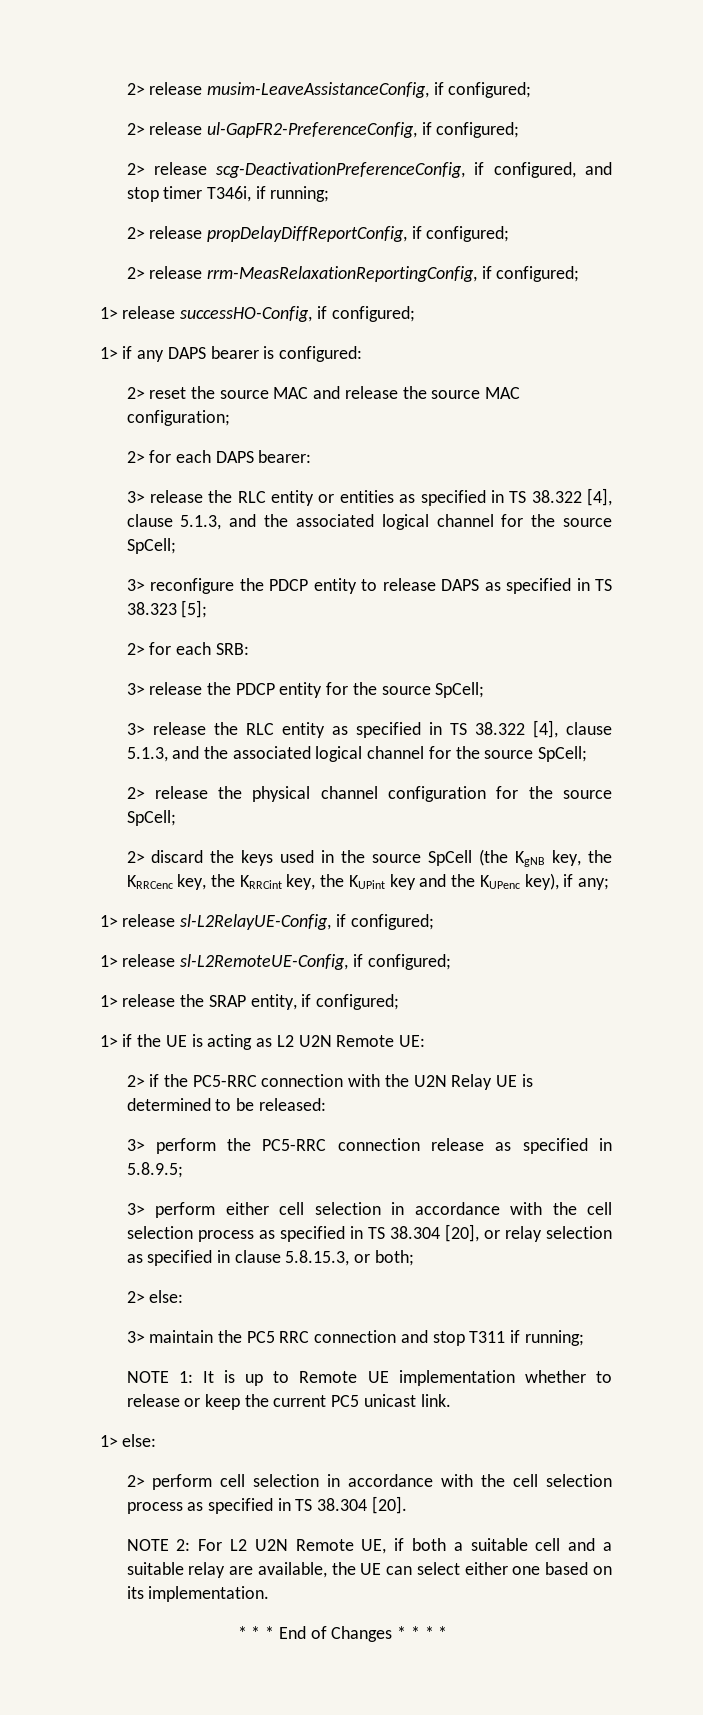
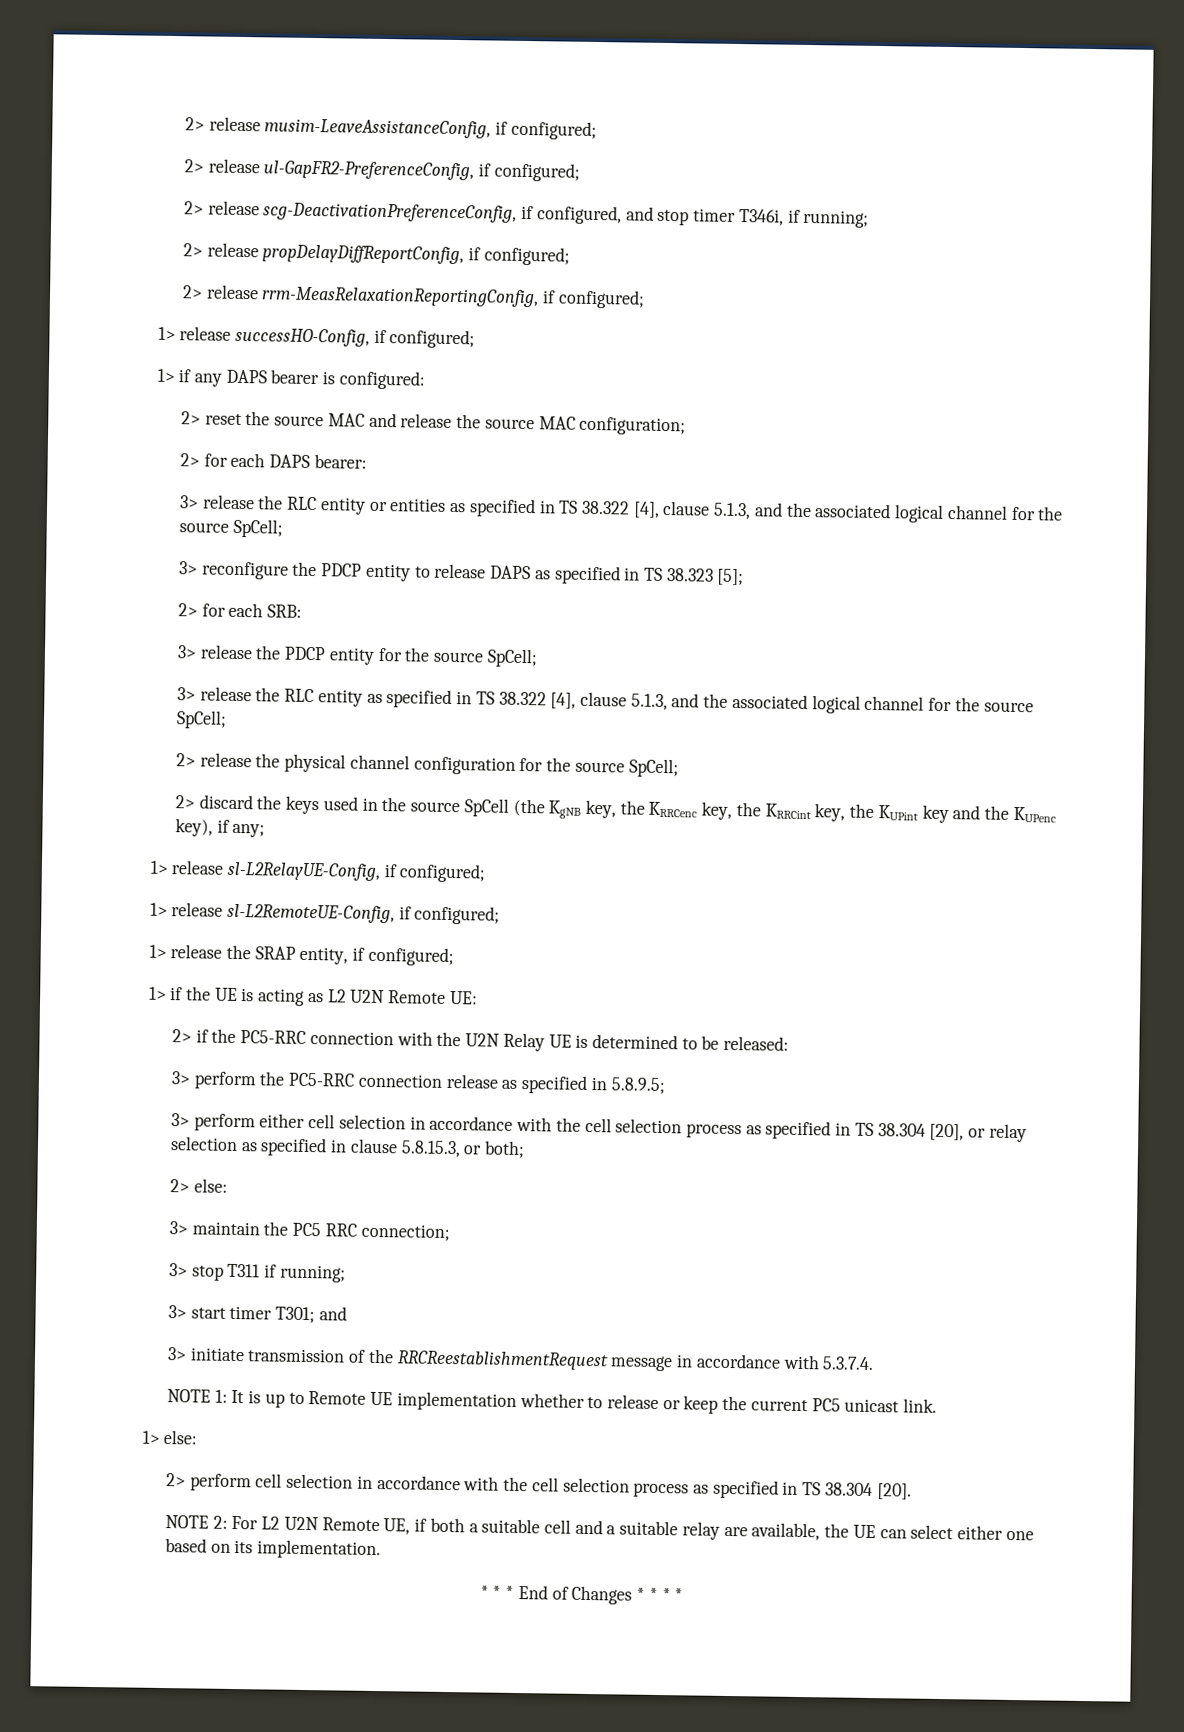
[314,1330,428,1343] connection and -> [360,1223,450,1242] [169,1263,189,1277] connection; // 3>
(584, 1338) none -> [168,1305,347,1324] [167,1347,875,1372] // 3> start timer T301; and // 3> initiate transmission of the RRCReestablishmentRequest message in accordance with 5.3.7.4.

